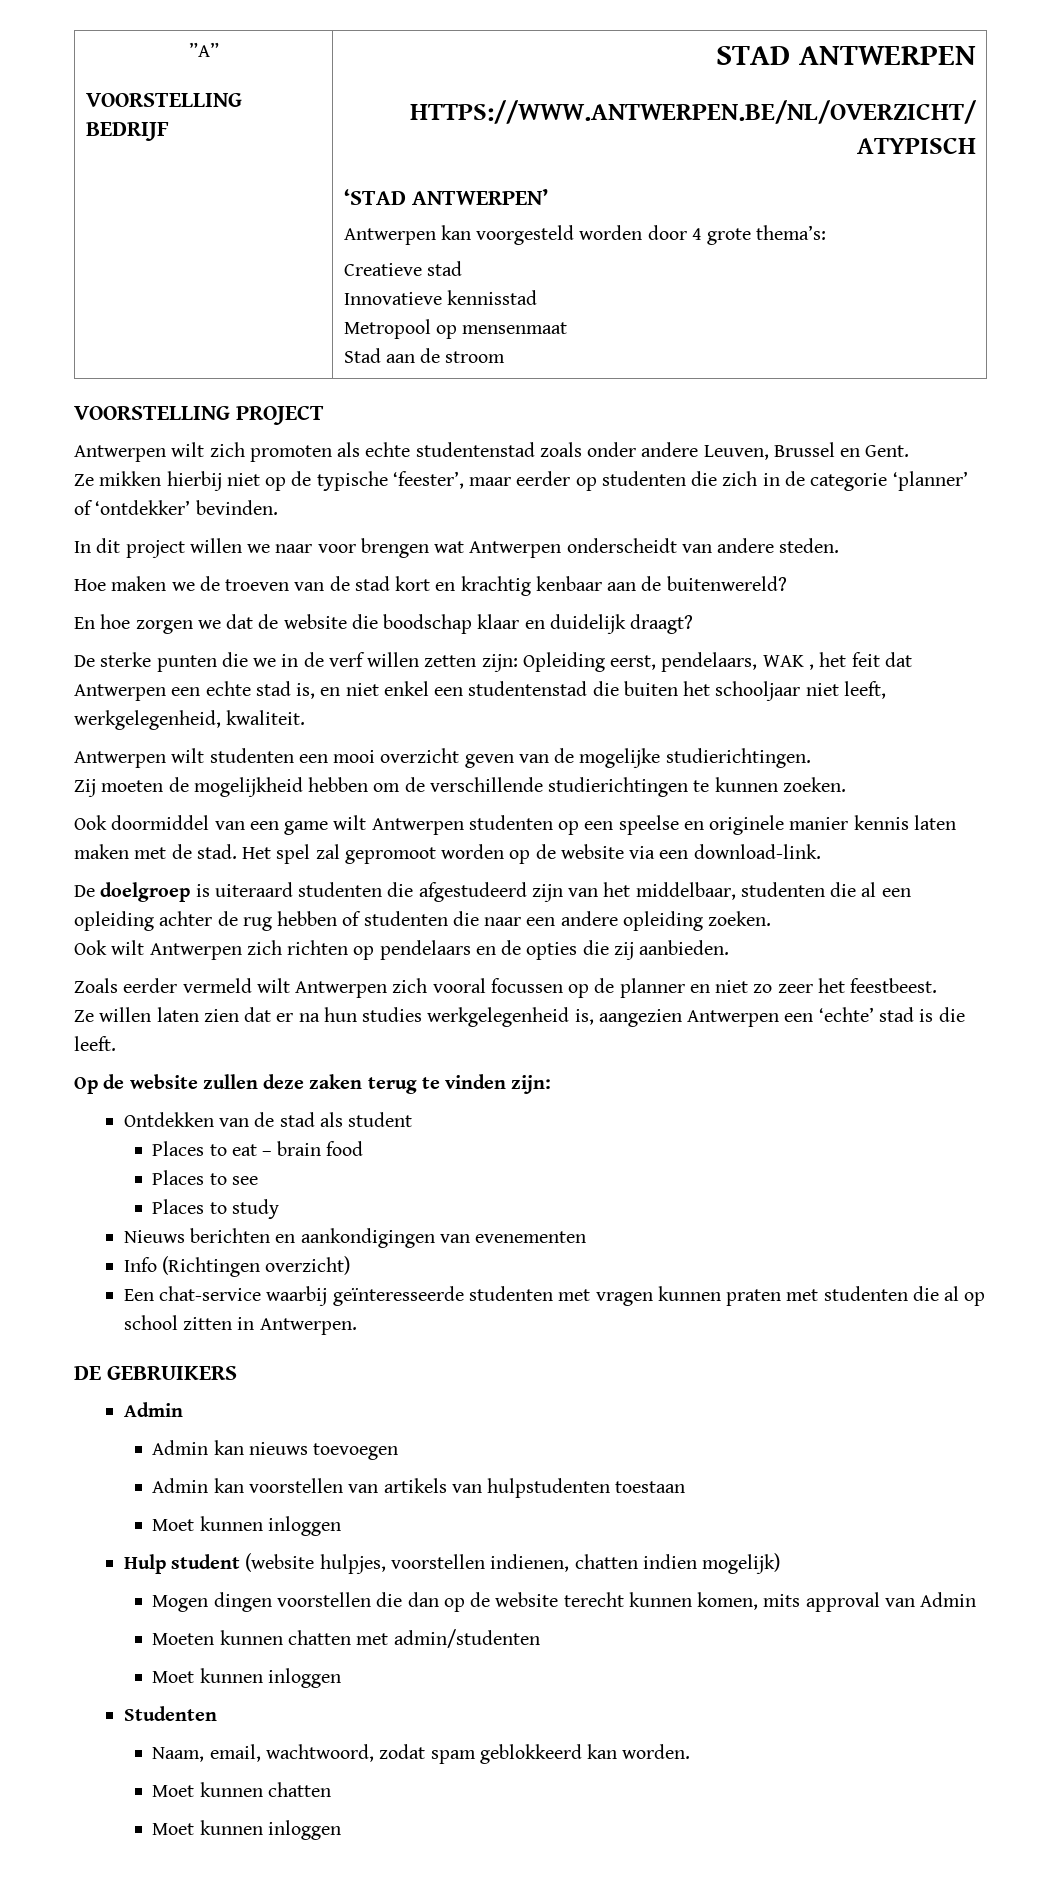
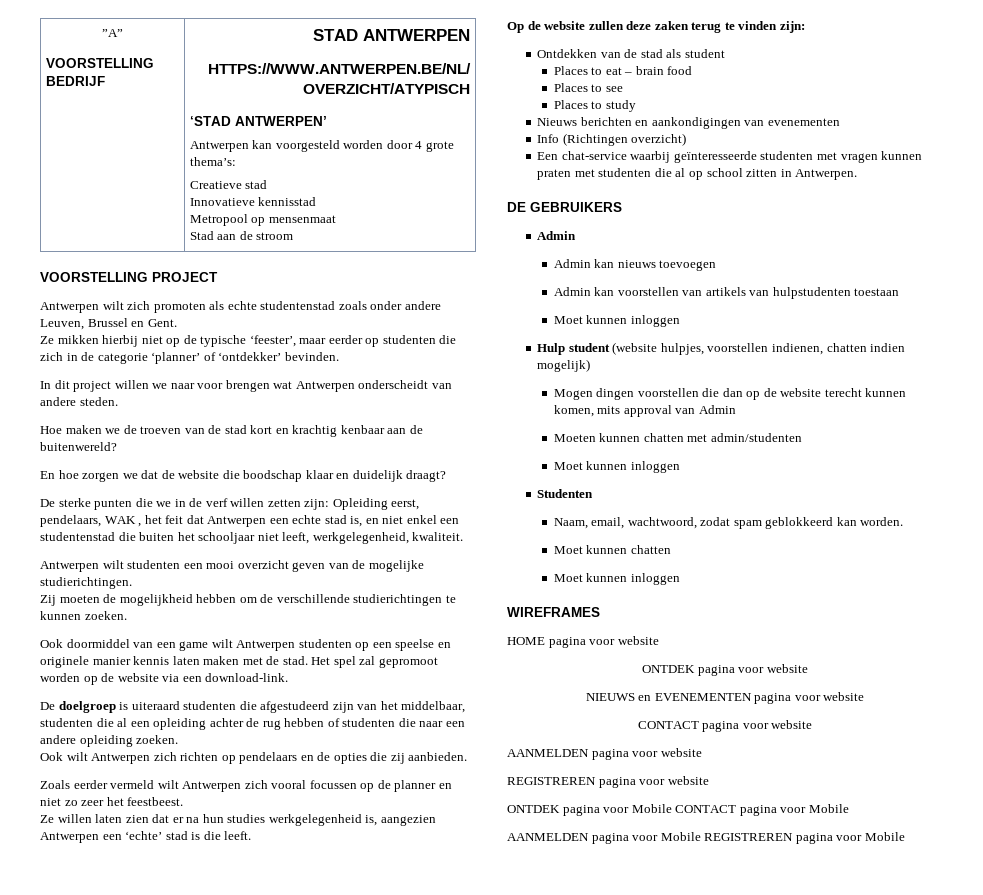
(341, 1830) none -> [507,607,600,617] [507,636,659,648] [642,664,808,676] [585,692,865,704] [637,720,813,732] [507,748,702,760] [507,776,709,788] [507,804,849,816] [507,832,905,844] // WIREFRAMES // HOME pagina voor website // ONTDEK pagina voor website // NIEUWS en EVENEMENTEN pagina voor website // CONTACT pagina voor website // AANMELDEN pagina voor website // REGISTREREN pagina voor website // ONTDEK pagina voor Mobile CONTACT pagina voor Mobile // AANMELDEN pagina voor Mobile REGISTREREN pagina voor Mobile

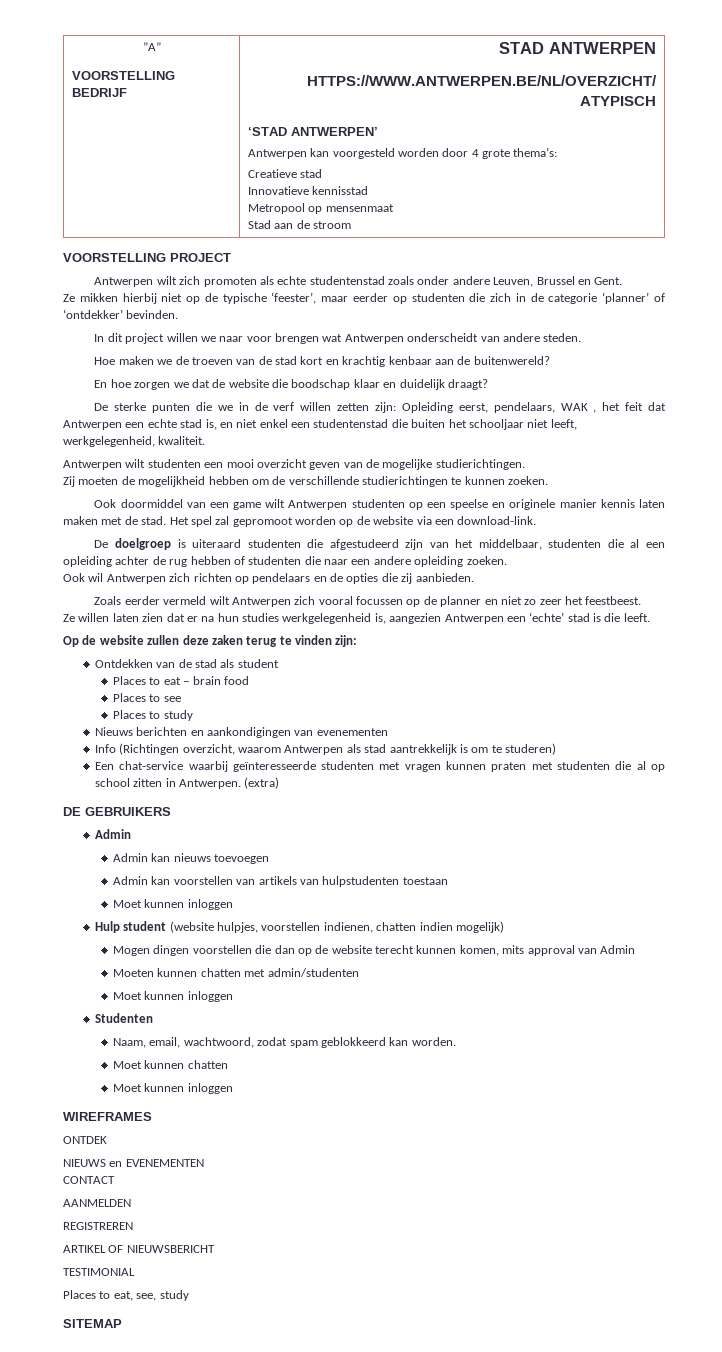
[66,752,88,761] wilt -> [88,573,104,582] wil
[631,133,687,146] overzicht) -> [182,743,557,755] overzicht, waarom Antwerpen als stad aantrekkelijk is om te studeren)
(858, 174) none -> [244,777,280,789] (extra)
[507,636,659,648] [642,664,808,676] [585,692,865,704] [637,720,813,732] [507,748,702,760] [507,776,709,788] [507,804,849,816] [507,832,905,844] HOME pagina voor website // ONTDEK pagina voor website // NIEUWS en EVENEMENTEN pagina voor website // CONTACT pagina voor website // AANMELDEN pagina voor website // REGISTREREN pagina voor website // ONTDEK pagina voor Mobile CONTACT pagina voor Mobile // AANMELDEN pagina voor Mobile REGISTREREN pagina voor Mobile -> [63,1136,107,1144] [63,1159,204,1167] [63,1176,115,1184] [63,1199,131,1207] [63,1222,133,1230] [63,1245,215,1253] [63,1268,135,1276] [63,1290,189,1301] [63,1319,122,1328] ONTDEK // NIEUWS en EVENEMENTEN // CONTACT // AANMELDEN // REGISTREREN // ARTIKEL OF NIEUWSBERICHT // TESTIMONIAL // Places to eat, see, study // SITEMAP

